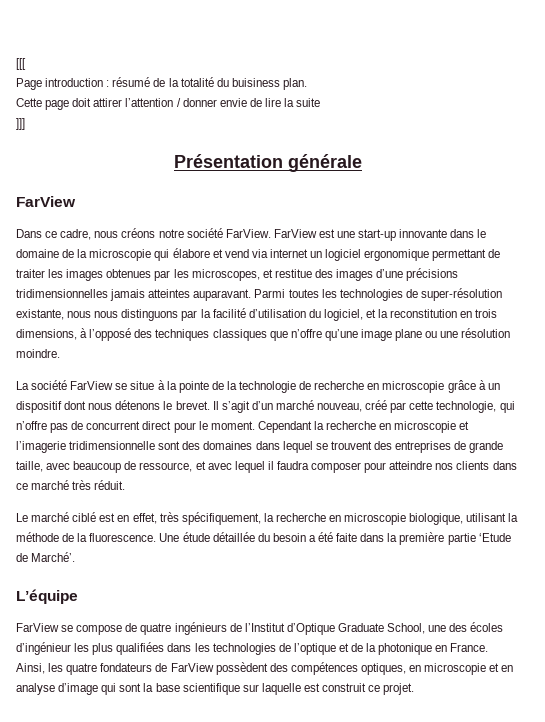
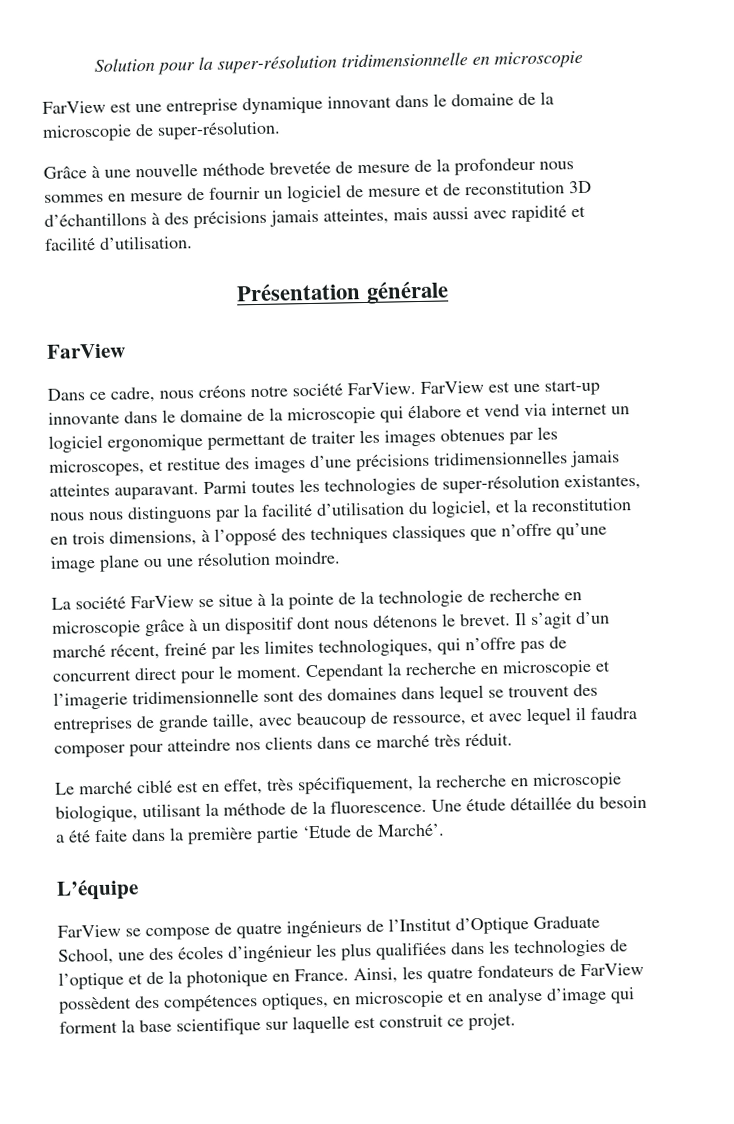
[16,58,26,70] [16,77,307,90] [16,98,321,110] [16,118,25,130] [[[ // Page introduction : résumé de la totalité du buisiness plan. // Cette page doit attirer l’attention / donner envie de lire la suite // ]]] -> [93,50,583,75] [42,91,554,116] [42,120,281,142] [43,157,574,179] [44,180,592,203] [44,205,586,229] [44,235,193,251] Solution pour la super-résolution tridimensionnelle en microscopie // FarView est une entreprise dynamique innovant dans le domaine de la microscopie de super-résolution. // Grâce à une nouvelle méthode brevetée de mesure de la profondeur nous sommes en mesure de fournir un logiciel de mesure et de reconstitution 3D d’échantillons à des précisions jamais atteintes, mais aussi avec rapidité et facilité d’utilisation.
[16,309,64,320] existante, -> [564,473,641,491] existantes,
[317,400,497,413] nouveau, créé par cette technologie, -> [110,637,433,660] récent, freiné par les limites technologiques,
[119,683,142,692] sont -> [59,1020,118,1034] forment

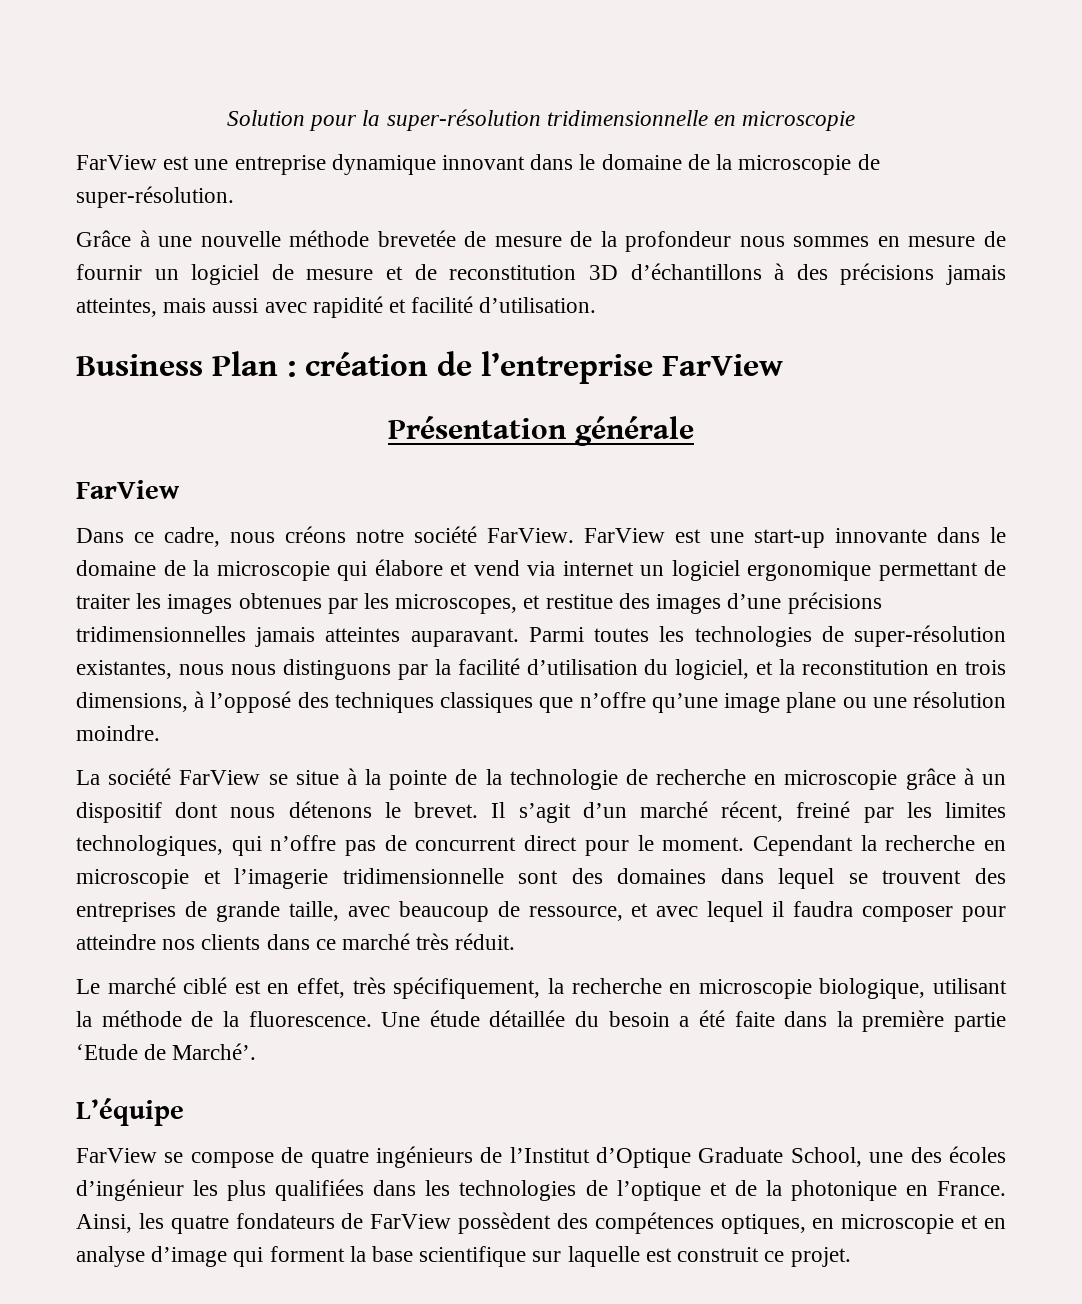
(193, 242) none -> [76,351,783,384] // Business Plan : création de l’entreprise FarView

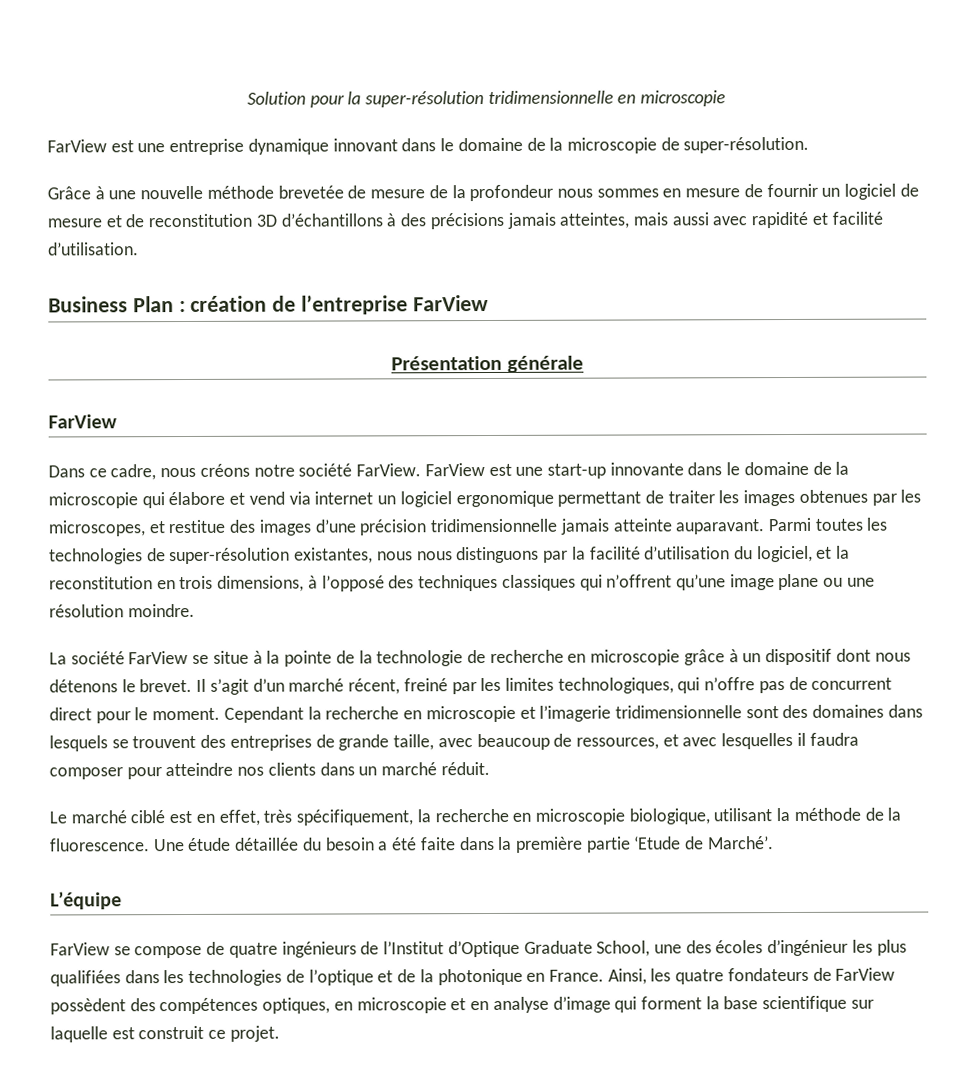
[787,592,882,614] [76,626,401,647] précisions tridimensionnelles jamais atteintes -> [359,518,672,536] précision tridimensionnelle jamais atteinte
[539,692,646,713] que n’offre -> [579,574,673,591] qui n’offrent
[778,868,835,889] lequel -> [49,735,108,752] lesquels
[528,906,623,921] ressource, -> [575,737,659,750] ressources,
[707,901,764,922] lequel -> [721,732,794,750] lesquelles
[315,933,450,950] ce marché très -> [358,762,438,776] un marché

